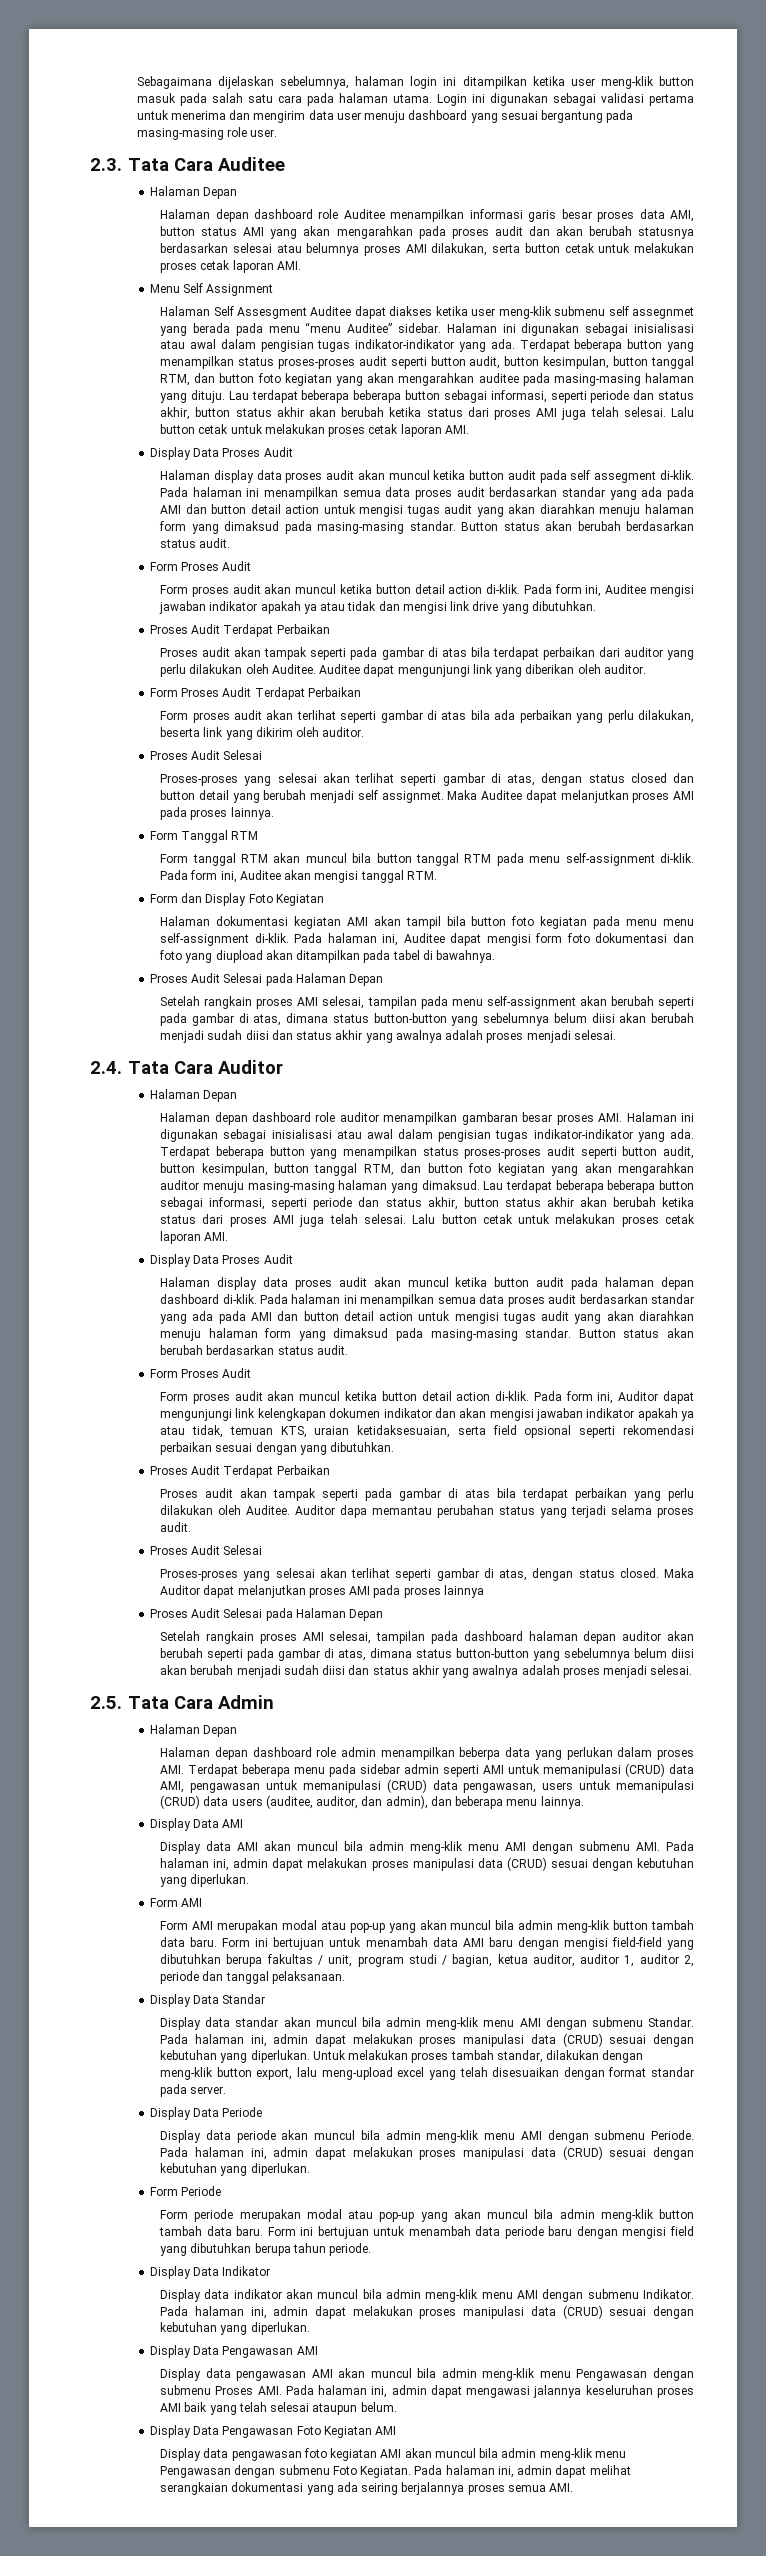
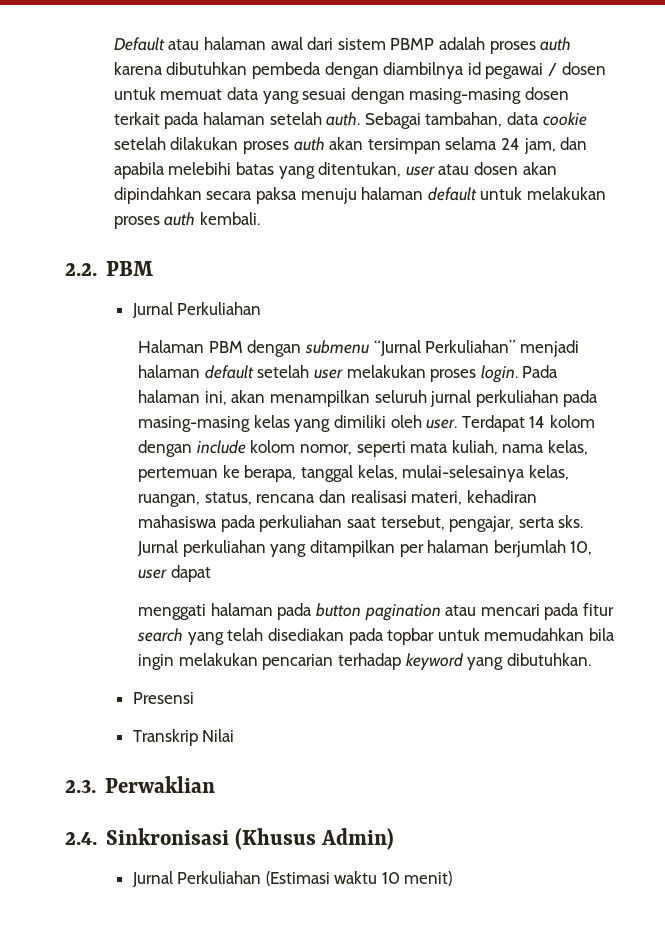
[136,76,694,89] [136,93,694,106] [136,110,634,123] [136,127,278,140] [90,157,285,171] [149,186,238,199] [160,209,694,222] [160,226,694,239] [160,243,694,256] [160,260,301,273] [149,283,274,296] [160,306,694,319] [160,322,694,336] [160,339,694,352] [160,356,694,369] [160,373,694,386] [160,390,694,403] [160,407,694,420] [160,424,469,437] [149,447,293,460] [160,470,694,483] [160,487,694,500] [160,504,694,517] [159,521,694,534] [160,538,231,548] [149,561,252,571] [160,584,694,597] [159,601,596,614] [149,624,330,637] [160,647,694,660] [160,664,646,677] [149,687,361,700] [160,710,694,723] [160,727,365,740] [149,750,263,760] [160,773,694,786] [160,790,694,803] [160,807,274,820] [149,830,259,843] [160,853,694,866] [160,870,437,883] [149,893,324,906] [160,916,694,929] [160,933,694,946] [159,950,496,963] [149,973,384,986] [160,996,694,1009] [160,1013,694,1026] [160,1030,616,1043] [90,1060,283,1074] [149,1089,238,1102] [160,1112,694,1125] [160,1129,694,1142] [160,1146,694,1159] [160,1163,694,1176] [160,1180,694,1193] [160,1197,694,1210] [160,1214,695,1227] [160,1231,229,1244] [149,1254,293,1267] [160,1277,694,1290] [160,1294,694,1307] [160,1311,694,1324] [160,1328,694,1341] [160,1345,348,1355] [149,1368,252,1378] [160,1391,694,1404] [160,1408,694,1421] [160,1425,694,1438] [160,1442,395,1455] [149,1465,330,1478] [160,1488,694,1501] [160,1505,694,1518] [160,1522,192,1532] [149,1545,263,1555] [160,1568,694,1581] [160,1585,484,1598] [149,1608,384,1621] [160,1631,694,1644] [160,1648,694,1661] [160,1665,693,1678] [90,1695,274,1709] [149,1724,238,1737] [160,1747,694,1760] [160,1763,694,1777] [160,1779,694,1793] [160,1795,584,1809] [149,1818,244,1831] [160,1841,694,1854] [160,1857,694,1871] [160,1874,250,1887] [149,1898,203,1907] [160,1920,695,1933] [160,1937,694,1950] [160,1954,695,1967] [160,1971,345,1984] [149,1994,266,2007] [160,2017,694,2030] [160,2033,694,2047] [160,2050,644,2063] [160,2067,695,2080] [160,2084,227,2097] [149,2107,263,2120] [160,2130,694,2143] [160,2146,694,2160] [160,2163,310,2176] [149,2186,222,2196] [160,2209,694,2222] [159,2226,694,2239] [160,2243,372,2256] [149,2266,271,2279] [160,2289,694,2302] [160,2305,694,2319] [160,2322,310,2335] [149,2345,318,2358] [160,2368,694,2381] [160,2385,695,2398] [160,2402,397,2415] [149,2425,397,2438] [160,2448,626,2461] [160,2465,631,2478] [160,2482,574,2495] Sebagaimana dijelaskan sebelumnya, halaman login ini ditampilkan ketika user meng-klik button masuk pada salah satu cara pada halaman utama. Login ini digunakan sebagai validasi pertama untuk menerima dan mengirim data user menuju dashboard yang sesuai bergantung pada masing-masing role user. // 2.3. Tata Cara Auditee // Halaman Depan // Halaman depan dashboard role Auditee menampilkan informasi garis besar proses data AMI, button status AMI yang akan mengarahkan pada proses audit dan akan berubah statusnya berdasarkan selesai atau belumnya proses AMI dilakukan, serta button cetak untuk melakukan proses cetak laporan AMI. // Menu Self Assignment // Halaman Self Assesgment Auditee dapat diakses ketika user meng-klik submenu self assegnmet yang berada pada menu “menu Auditee” sidebar. Halaman ini digunakan sebagai inisialisasi atau awal dalam pengisian tugas indikator-indikator yang ada. Terdapat beberapa button yang menampilkan status proses-proses audit seperti button audit, button kesimpulan, button tanggal RTM, dan button foto kegiatan yang akan mengarahkan auditee pada masing-masing halaman yang dituju. Lau terdapat beberapa beberapa button sebagai informasi, seperti periode dan status akhir, button status akhir akan berubah ketika status dari proses AMI juga telah selesai. Lalu button cetak untuk melakukan proses cetak laporan AMI. // Display Data Proses Audit // Halaman display data proses audit akan muncul ketika button audit pada self assegment di-klik. Pada halaman ini menampilkan semua data proses audit berdasarkan standar yang ada pada AMI dan button detail action untuk mengisi tugas audit yang akan diarahkan menuju halaman form yang dimaksud pada masing-masing standar. Button status akan berubah berdasarkan status audit. // Form Proses Audit // Form proses audit akan muncul ketika button detail action di-klik. Pada form ini, Auditee mengisi jawaban indikator apakah ya atau tidak dan mengisi link drive yang dibutuhkan. // Proses Audit Terdapat Perbaikan // Proses audit akan tampak seperti pada gambar di atas bila terdapat perbaikan dari auditor yang perlu dilakukan oleh Auditee. Auditee dapat mengunjungi link yang diberikan oleh auditor. // Form Proses Audit Terdapat Perbaikan // Form proses audit akan terlihat seperti gambar di atas bila ada perbaikan yang perlu dilakukan, beserta link yang dikirim oleh auditor. // Proses Audit Selesai // Proses-proses yang selesai akan terlihat seperti gambar di atas, dengan status closed dan button detail yang berubah menjadi self assignmet. Maka Auditee dapat melanjutkan proses AMI pada proses lainnya. // Form Tanggal RTM // Form tanggal RTM akan muncul bila button tanggal RTM pada menu self-assignment di-klik. Pada form ini, Auditee akan mengisi tanggal RTM. // Form dan Display Foto Kegiatan // Halaman dokumentasi kegiatan AMI akan tampil bila button foto kegiatan pada menu menu self-assignment di-klik. Pada halaman ini, Auditee dapat mengisi form foto dokumentasi dan foto yang diupload akan ditampilkan pada tabel di bawahnya. // Proses Audit Selesai pada Halaman Depan // Setelah rangkain proses AMI selesai, tampilan pada menu self-assignment akan berubah seperti pada gambar di atas, dimana status button-button yang sebelumnya belum diisi akan berubah menjadi sudah diisi dan status akhir yang awalnya adalah proses menjadi selesai. // 2.4. Tata Cara Auditor // Halaman Depan // Halaman depan dashboard role auditor menampilkan gambaran besar proses AMI. Halaman ini digunakan sebagai inisialisasi atau awal dalam pengisian tugas indikator-indikator yang ada. Terdapat beberapa button yang menampilkan status proses-proses audit seperti button audit, button kesimpulan, button tanggal RTM, dan button foto kegiatan yang akan mengarahkan auditor menuju masing-masing halaman yang dimaksud. Lau terdapat beberapa beberapa button sebagai informasi, seperti periode dan status akhir, button status akhir akan berubah ketika status dari proses AMI juga telah selesai. Lalu button cetak untuk melakukan proses cetak laporan AMI. // Display Data Proses Audit // Halaman display data proses audit akan muncul ketika button audit pada halaman depan dashboard di-klik. Pada halaman ini menampilkan semua data proses audit berdasarkan standar yang ada pada AMI dan button detail action untuk mengisi tugas audit yang akan diarahkan menuju halaman form yang dimaksud pada masing-masing standar. Button status akan berubah berdasarkan status audit. // Form Proses Audit // Form proses audit akan muncul ketika button detail action di-klik. Pada form ini, Auditor dapat mengunjungi link kelengkapan dokumen indikator dan akan mengisi jawaban indikator apakah ya atau tidak, temuan KTS, uraian ketidaksesuaian, serta field opsional seperti rekomendasi perbaikan sesuai dengan yang dibutuhkan. // Proses Audit Terdapat Perbaikan // Proses audit akan tampak seperti pada gambar di atas bila terdapat perbaikan yang perlu dilakukan oleh Auditee. Auditor dapa memantau perubahan status yang terjadi selama proses audit. // Proses Audit Selesai // Proses-proses yang selesai akan terlihat seperti gambar di atas, dengan status closed. Maka Auditor dapat melanjutkan proses AMI pada proses lainnya // Proses Audit Selesai pada Halaman Depan // Setelah rangkain proses AMI selesai, tampilan pada dashboard halaman depan auditor akan berubah seperti pada gambar di atas, dimana status button-button yang sebelumnya belum diisi akan berubah menjadi sudah diisi dan status akhir yang awalnya adalah proses menjadi selesai. // 2.5. Tata Cara Admin // Halaman Depan // Halaman depan dashboard role admin menampilkan beberpa data yang perlukan dalam proses AMI. Terdapat beberapa menu pada sidebar admin seperti AMI untuk memanipulasi (CRUD) data AMI, pengawasan untuk memanipulasi (CRUD) data pengawasan, users untuk memanipulasi (CRUD) data users (auditee, auditor, dan admin), dan beberapa menu lainnya. // Display Data AMI // Display data AMI akan muncul bila admin meng-klik menu AMI dengan submenu AMI. Pada halaman ini, admin dapat melakukan proses manipulasi data (CRUD) sesuai dengan kebutuhan yang diperlukan. // Form AMI // Form AMI merupakan modal atau pop-up yang akan muncul bila admin meng-klik button tambah data baru. Form ini bertujuan untuk menambah data AMI baru dengan mengisi field-field yang dibutuhkan berupa fakultas / unit, program studi / bagian, ketua auditor, auditor 1, auditor 2, periode dan tanggal pelaksanaan. // Display Data Standar // Display data standar akan muncul bila admin meng-klik menu AMI dengan submenu Standar. Pada halaman ini, admin dapat melakukan proses manipulasi data (CRUD) sesuai dengan kebutuhan yang diperlukan. Untuk melakukan proses tambah standar, dilakukan dengan meng-klik button export, lalu meng-upload excel yang telah disesuaikan dengan format standar pada server. // Display Data Periode // Display data periode akan muncul bila admin meng-klik menu AMI dengan submenu Periode. Pada halaman ini, admin dapat melakukan proses manipulasi data (CRUD) sesuai dengan kebutuhan yang diperlukan. // Form Periode // Form periode merupakan modal atau pop-up yang akan muncul bila admin meng-klik button tambah data baru. Form ini bertujuan untuk menambah data periode baru dengan mengisi field yang dibutuhkan berupa tahun periode. // Display Data Indikator // Display data indikator akan muncul bila admin meng-klik menu AMI dengan submenu Indikator. Pada halaman ini, admin dapat melakukan proses manipulasi data (CRUD) sesuai dengan kebutuhan yang diperlukan. // Display Data Pengawasan AMI // Display data pengawasan AMI akan muncul bila admin meng-klik menu Pengawasan dengan submenu Proses AMI. Pada halaman ini, admin dapat mengawasi jalannya keseluruhan proses AMI baik yang telah selesai ataupun belum. // Display Data Pengawasan Foto Kegiatan AMI // Display data pengawasan foto kegiatan AMI akan muncul bila admin meng-klik menu Pengawasan dengan submenu Foto Kegiatan. Pada halaman ini, admin dapat melihat serangkaian dokumentasi yang ada seiring berjalannya proses semua AMI. -> [113,37,572,54] [113,62,606,79] [113,87,569,104] [113,112,587,129] [113,137,588,154] [113,162,557,179] [113,187,606,204] [113,212,261,229] [65,261,153,276] [131,302,262,318] [138,340,579,357] [138,365,559,383] [138,390,599,407] [138,415,595,432] [138,440,588,457] [138,465,569,482] [138,490,537,507] [138,515,584,532] [137,540,593,557] [138,565,211,582] [138,603,614,621] [137,628,615,645] [138,653,591,671] [132,692,194,704] [132,729,235,746] [65,776,215,793] [65,828,395,850] [131,871,453,887] Default atau halaman awal dari sistem PBMP adalah proses auth karena dibutuhkan pembeda dengan diambilnya id pegawai / dosen untuk memuat data yang sesuai dengan masing-masing dosen terkait pada halaman setelah auth. Sebagai tambahan, data cookie setelah dilakukan proses auth akan tersimpan selama 24 jam, dan apabila melebihi batas yang ditentukan, user atau dosen akan dipindahkan secara paksa menuju halaman default untuk melakukan proses auth kembali. // 2.2. PBM // Jurnal Perkuliahan // Halaman PBM dengan submenu “Jurnal Perkuliahan” menjadi halaman default setelah user melakukan proses login. Pada halaman ini, akan menampilkan seluruh jurnal perkuliahan pada masing-masing kelas yang dimiliki oleh user. Terdapat 14 kolom dengan include kolom nomor, seperti mata kuliah, nama kelas, pertemuan ke berapa, tanggal kelas, mulai-selesainya kelas, ruangan, status, rencana dan realisasi materi, kehadiran mahasiswa pada perkuliahan saat tersebut, pengajar, serta sks. Jurnal perkuliahan yang ditampilkan per halaman berjumlah 10, user dapat // menggati halaman pada button pagination atau mencari pada fitur search yang telah disediakan pada topbar untuk memudahkan bila ingin melakukan pencarian terhadap keyword yang dibutuhkan. // Presensi // Transkrip Nilai // 2.3. Perwaklian // 2.4. Sinkronisasi (Khusus Admin) // Jurnal Perkuliahan (Estimasi waktu 10 menit)

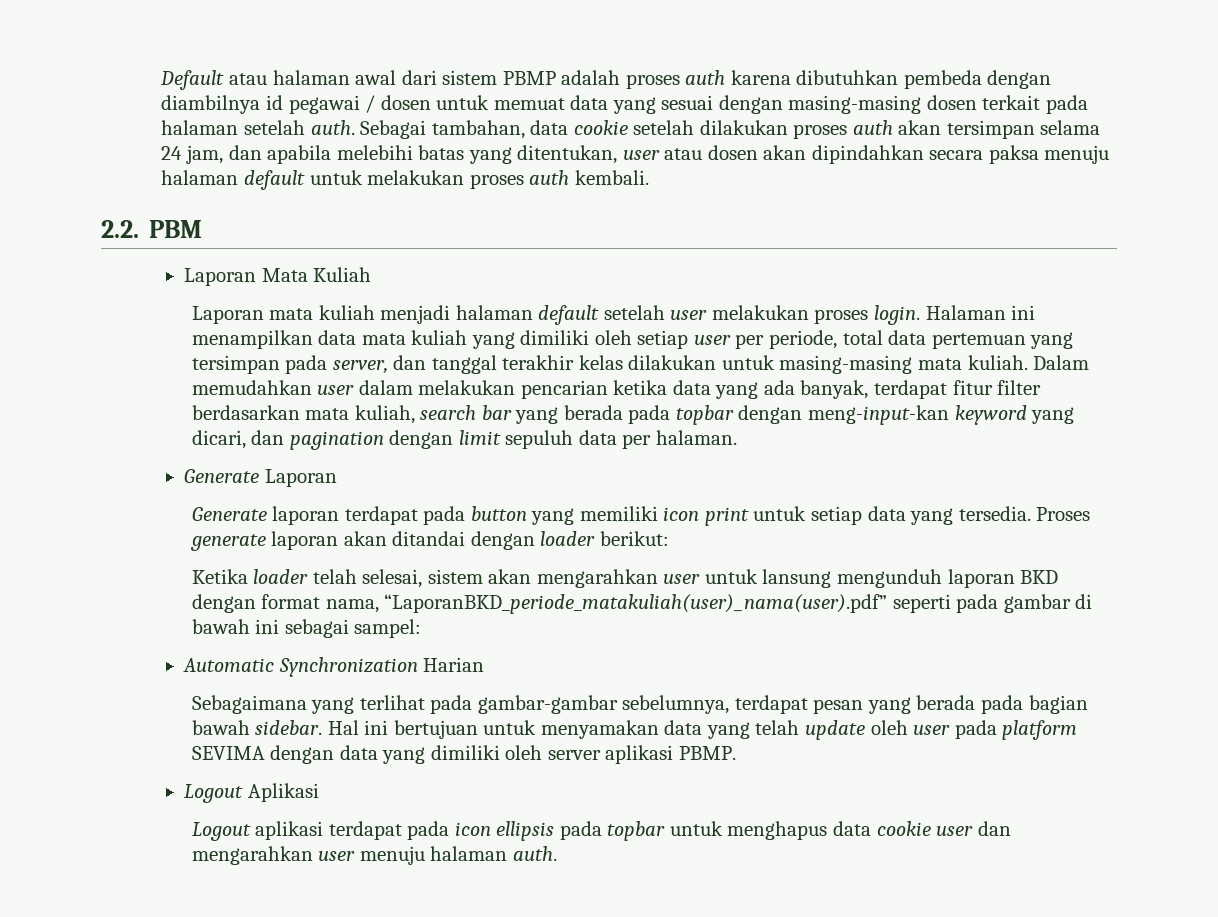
[131,302,262,318] [138,340,516,357] Jurnal Perkuliahan // Halaman PBM dengan submenu “Jurnal Perkuliahan” -> [183,267,372,286] [191,305,375,324] Laporan Mata Kuliah // Laporan mata kuliah
[522,365,559,378] [138,390,599,407] [138,415,595,432] [138,440,588,457] [138,465,569,482] [138,490,537,507] [138,515,584,532] [137,540,593,557] [138,565,211,582] [138,603,614,621] [137,628,615,645] [138,653,591,671] [132,692,194,704] [132,729,235,746] [65,776,215,793] [65,828,395,850] [131,871,453,887] Pada halaman ini, akan menampilkan seluruh jurnal perkuliahan pada masing-masing kelas yang dimiliki oleh user. Terdapat 14 kolom dengan include kolom nomor, seperti mata kuliah, nama kelas, pertemuan ke berapa, tanggal kelas, mulai-selesainya kelas, ruangan, status, rencana dan realisasi materi, kehadiran mahasiswa pada perkuliahan saat tersebut, pengajar, serta sks. Jurnal perkuliahan yang ditampilkan per halaman berjumlah 10, user dapat // menggati halaman pada button pagination atau mencari pada fitur search yang telah disediakan pada topbar untuk memudahkan bila ingin melakukan pencarian terhadap keyword yang dibutuhkan. // Presensi // Transkrip Nilai // 2.3. Perwaklian // 2.4. Sinkronisasi (Khusus Admin) // Jurnal Perkuliahan (Estimasi waktu 10 menit) -> [925,305,1036,320] [191,330,1074,349] [191,355,1090,374] [191,380,1042,399] [191,405,1075,425] [191,430,737,450] [183,469,337,487] [191,506,1091,526] [189,531,669,551] [191,569,1059,588] [191,594,1093,614] [191,619,422,638] [182,657,485,677] [191,695,1088,714] [191,720,1078,740] [191,745,736,764] [183,783,319,803] [191,821,1011,841] [191,846,557,865] Halaman ini menampilkan data mata kuliah yang dimiliki oleh setiap user per periode, total data pertemuan yang tersimpan pada server, dan tanggal terakhir kelas dilakukan untuk masing-masing mata kuliah. Dalam memudahkan user dalam melakukan pencarian ketika data yang ada banyak, terdapat fitur filter berdasarkan mata kuliah, search bar yang berada pada topbar dengan meng-input-kan keyword yang dicari, dan pagination dengan limit sepuluh data per halaman. // Generate Laporan // Generate laporan terdapat pada button yang memiliki icon print untuk setiap data yang tersedia. Proses generate laporan akan ditandai dengan loader berikut: // Ketika loader telah selesai, sistem akan mengarahkan user untuk lansung mengunduh laporan BKD dengan format nama, “LaporanBKD_periode_matakuliah(user)_nama(user).pdf” seperti pada gambar di bawah ini sebagai sampel: // Automatic Synchronization Harian // Sebagaimana yang terlihat pada gambar-gambar sebelumnya, terdapat pesan yang berada pada bagian bawah sidebar. Hal ini bertujuan untuk menyamakan data yang telah update oleh user pada platform SEVIMA dengan data yang dimiliki oleh server aplikasi PBMP. // Logout Aplikasi // Logout aplikasi terdapat pada icon ellipsis pada topbar untuk menghapus data cookie user dan mengarahkan user menuju halaman auth.

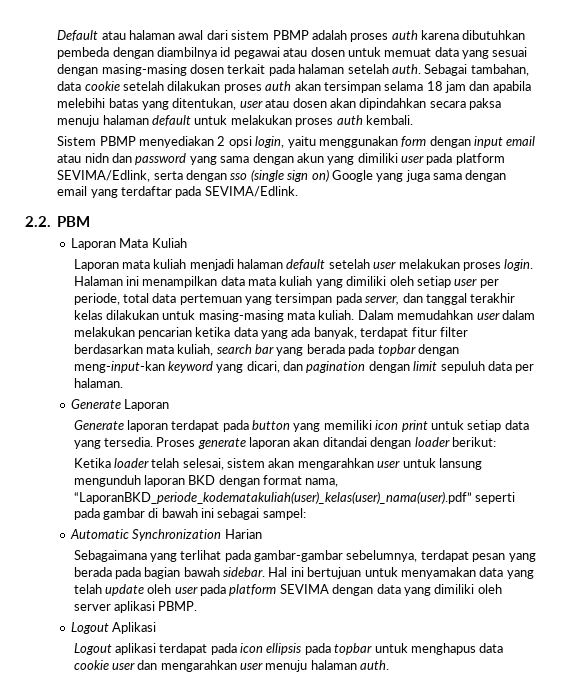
[365,95,376,113] / -> [283,48,308,57] atau
[161,145,223,164] 24 jam, -> [426,81,467,93] 18 jam
(649, 177) none -> [57,136,536,148] [57,153,505,165] [57,169,507,182] [57,186,298,198] // Sistem PBMP menyediakan 2 opsi login, yaitu menggunakan form dengan input email atau nidn dan password yang sama dengan akun yang dimiliki user pada platform SEVIMA/Edlink, serta dengan sso (single sign on) Google yang juga sama dengan email yang terdaftar pada SEVIMA/Edlink.
[384,594,888,614] “LaporanBKD_periode_matakuliah(user)_nama(user).pdf” -> [73,491,472,504] “LaporanBKD_periode_kodematakuliah(user)_kelas(user)_nama(user).pdf”

